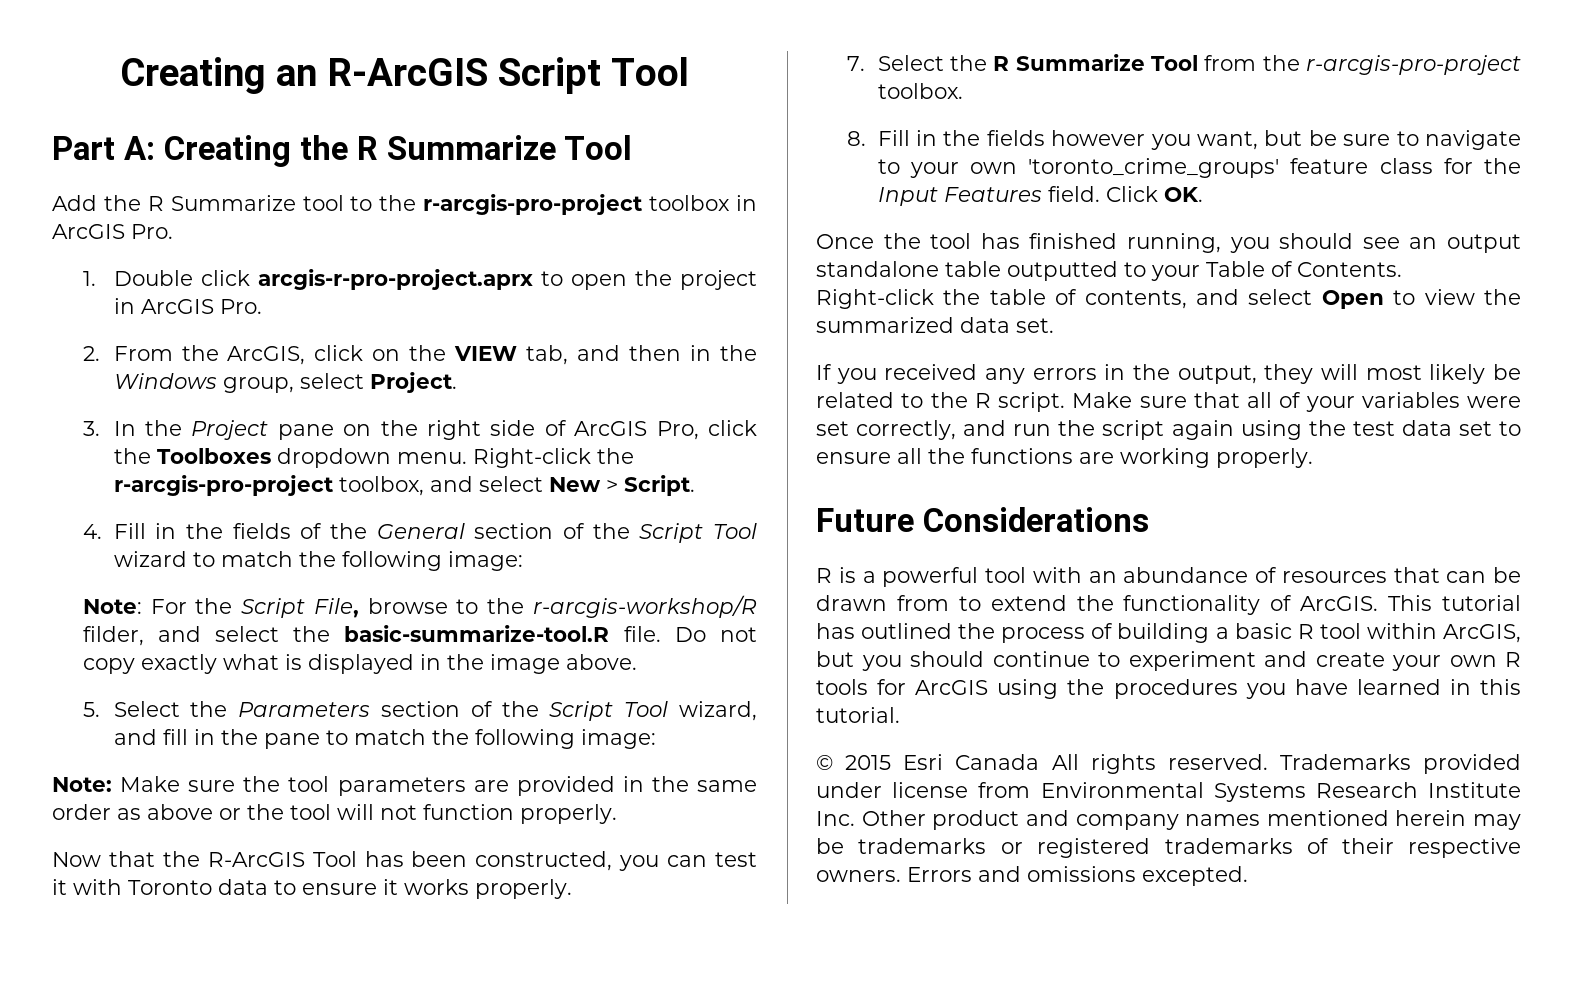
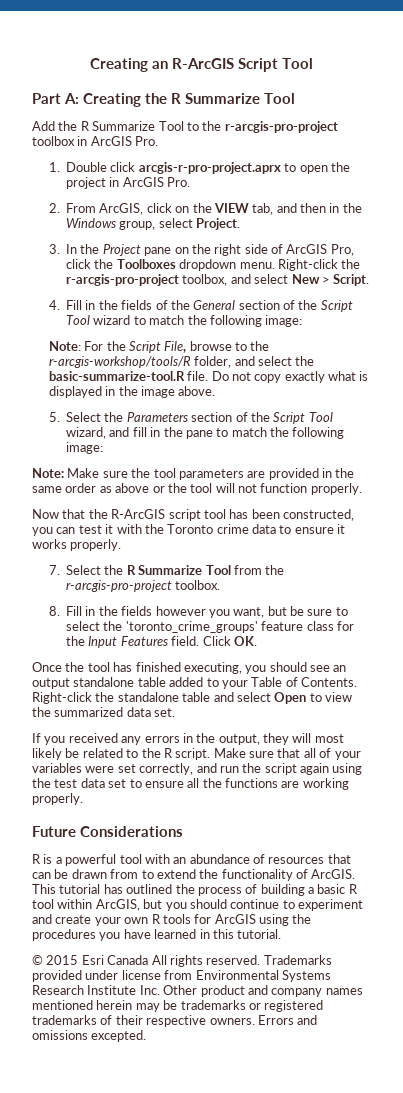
[302,195,344,211] tool -> [158,121,184,131] Tool
[181,345,219,361] the -> (97, 208) none
[533,595,758,618] [82,626,144,646] r-arcgis-workshop/R filder, -> [48,356,232,368] r-arcgis-workshop/tools/R folder,
[312,851,357,867] Tool -> [168,509,226,521] script tool
[128,880,212,895] Toronto -> [144,524,249,534] the Toronto crime
[1425,130,1521,150] [877,159,1017,178] navigate to your own -> [66,621,123,631] select the
[1127,233,1221,253] running, -> [183,662,242,674] executing,
[1007,261,1118,281] outputted -> [169,677,204,687] added
[989,289,1187,309] table of contents, -> [117,692,211,702] standalone table

